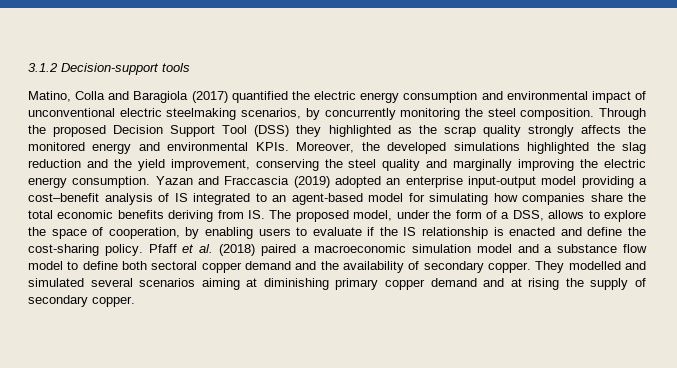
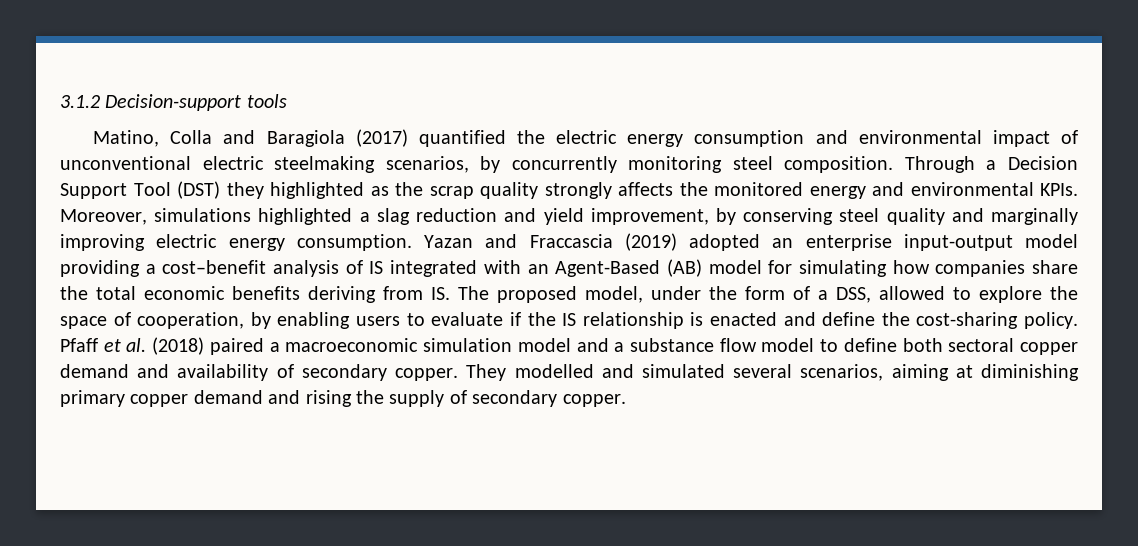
[464,108,483,117] the -> (723, 164) none
[28,125,107,137] the proposed -> [986,160,997,170] a
[254,125,290,137] (DSS) -> [177,181,220,199] (DST)
[361,142,447,154] the developed -> (147, 217) none
[596,142,615,151] the -> [359,212,370,222] a
[113,159,132,168] the -> (537, 215) none
[255,159,343,171] conserving the -> [715,208,834,225] by conserving
[580,159,599,168] the -> (145, 242) none
[255,193,363,205] to an agent-based -> [483,259,702,277] with an Agent-Based (AB)
[548,210,585,219] allows -> [879,286,945,300] allowed
[320,261,339,270] the -> (170, 371) none
[139,278,196,287] scenarios -> [800,364,884,381] scenarios,
[510,278,522,287] at -> (301, 397) none

